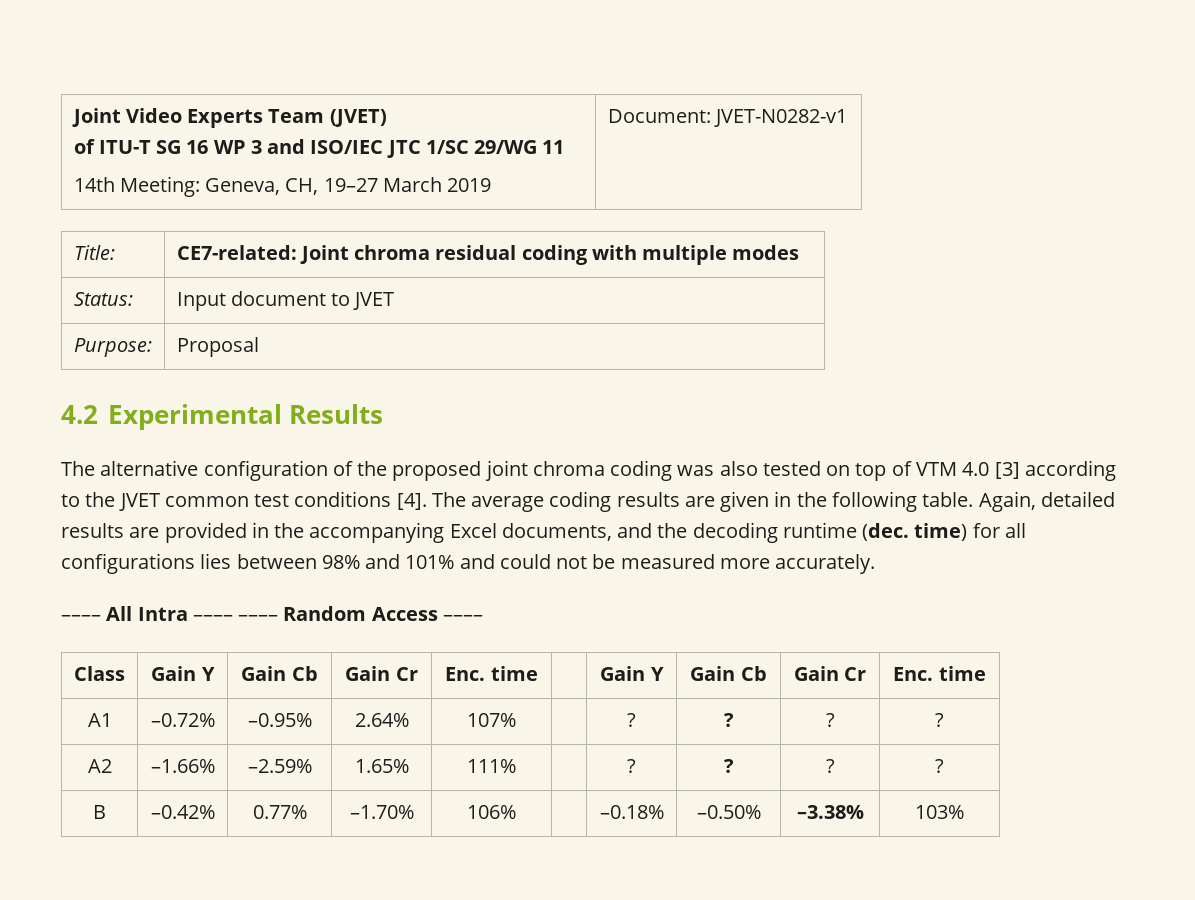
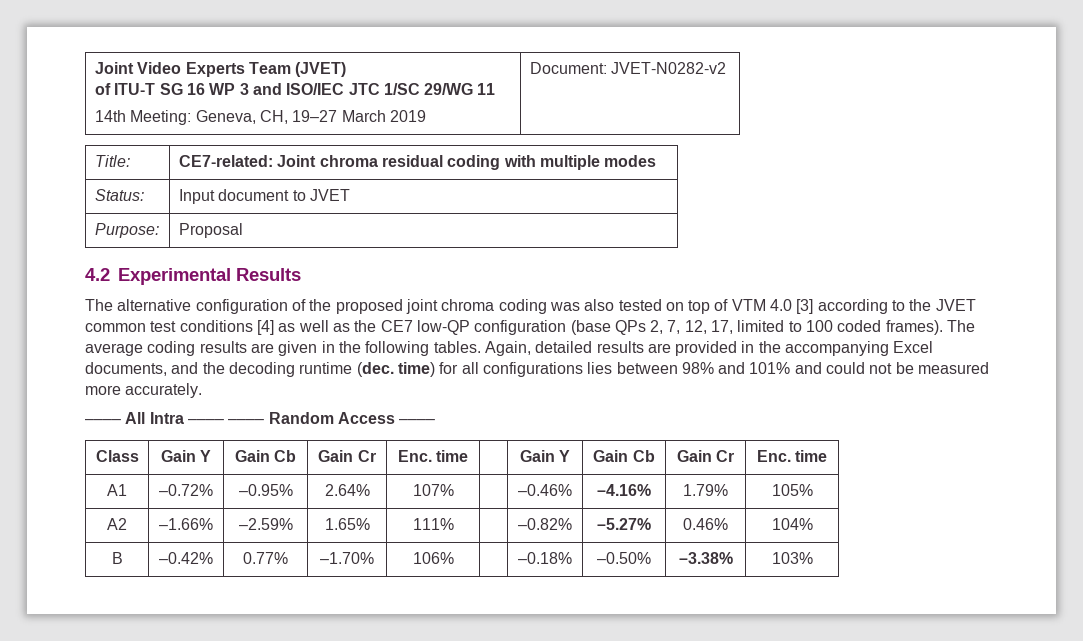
[713,109,847,127] JVET-N0282-v1 -> [611,62,727,74] JVET-N0282-v2
[396,493,427,510] [4]. -> [256,320,943,335] [4] as well as the CE7 low-QP configuration (base QPs 2, 7, 12, 17, limited to 100 coded frames).
[922,492,974,507] table. -> [433,341,481,353] tables.
[627,713,636,727] [723,713,734,727] [825,713,835,727] [935,713,944,727] ? | ? | ? | ? -> [518,484,572,496] [597,484,651,496] [683,484,728,496] [771,484,813,496] –0.46% | –4.16% | 1.79% | 105%
[627,759,636,773] [723,759,734,773] [825,759,835,773] [935,759,944,773] ? | ? | ? | ? -> [518,518,572,530] [597,518,651,530] [683,518,728,530] [771,518,813,530] –0.82% | –5.27% | 0.46% | 104%

